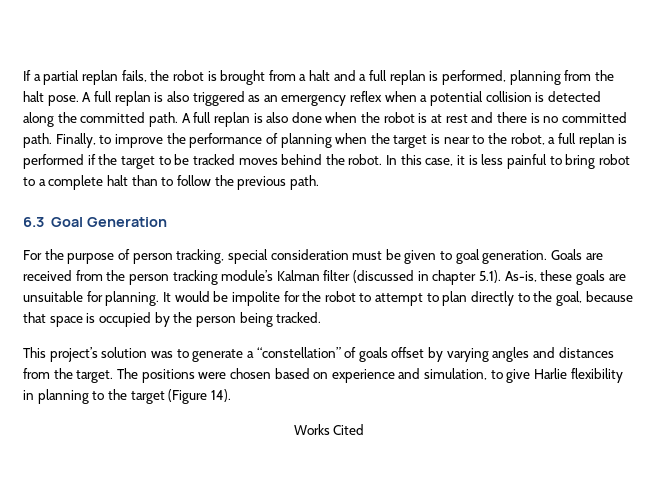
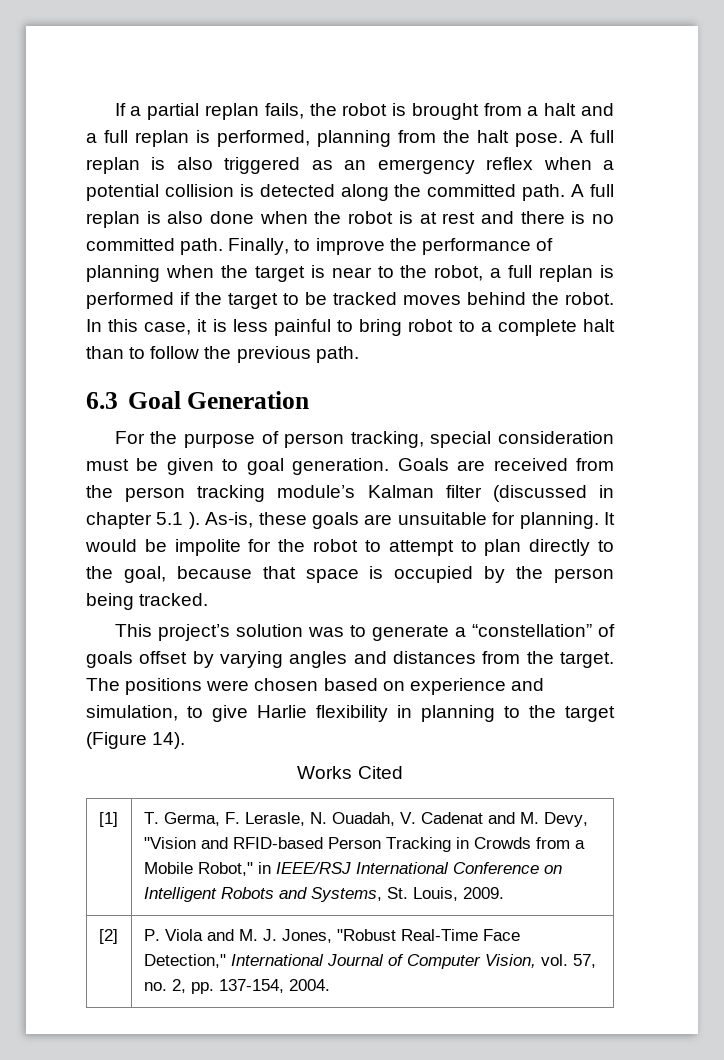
[479,270,502,283] 5.1). -> [156,512,200,529] 5.1 ).
(365, 429) none -> [98,812,118,827] [143,812,588,827] [143,837,585,852] [143,862,562,876] [143,887,504,902] [98,929,118,944] [143,929,520,943] [143,954,596,969] [143,979,330,994] // [1] | T. Germa, F. Lerasle, N. Ouadah, V. Cadenat and M. Devy, "Vision and RFID-based Person Tracking in Crowds from a Mobile Robot," in IEEE/RSJ International Conference on Intelligent Robots and Systems, St. Louis, 2009. // [2] | P. Viola and M. J. Jones, "Robust Real-Time Face Detection," International Journal of Computer Vision, vol. 57, no. 2, pp. 137-154, 2004.

